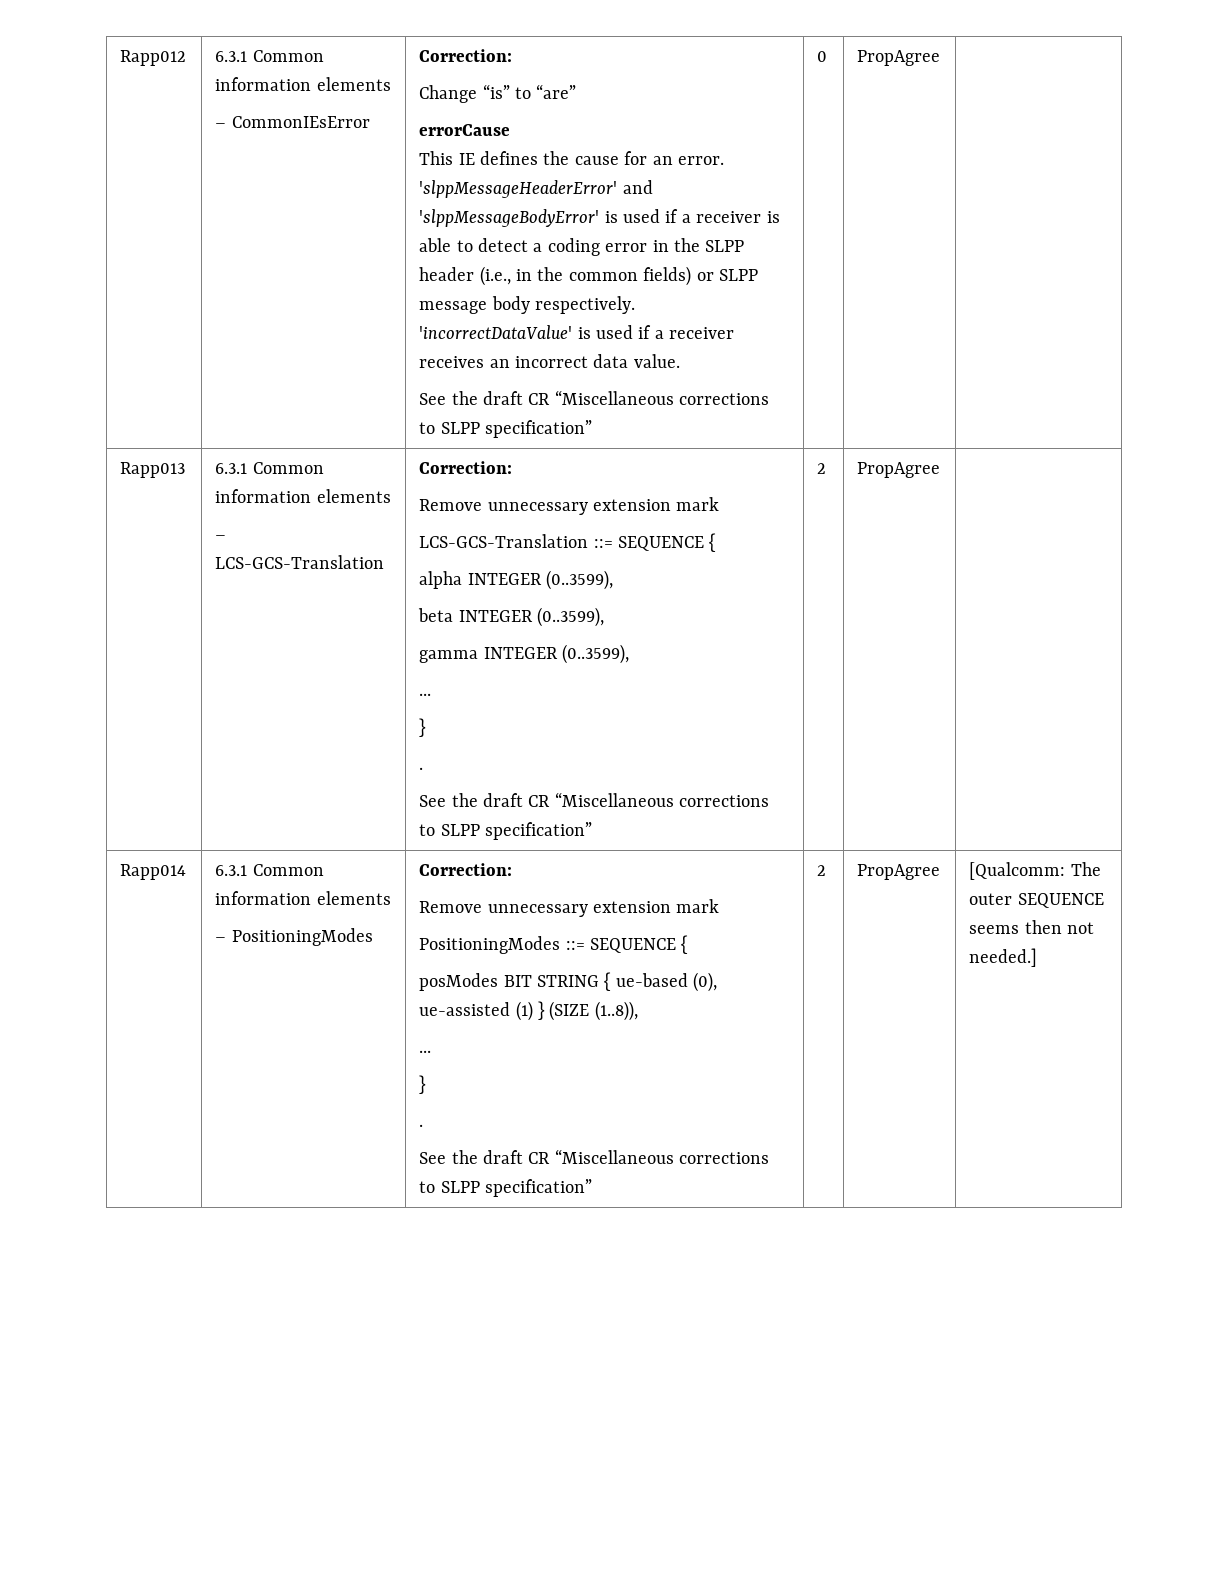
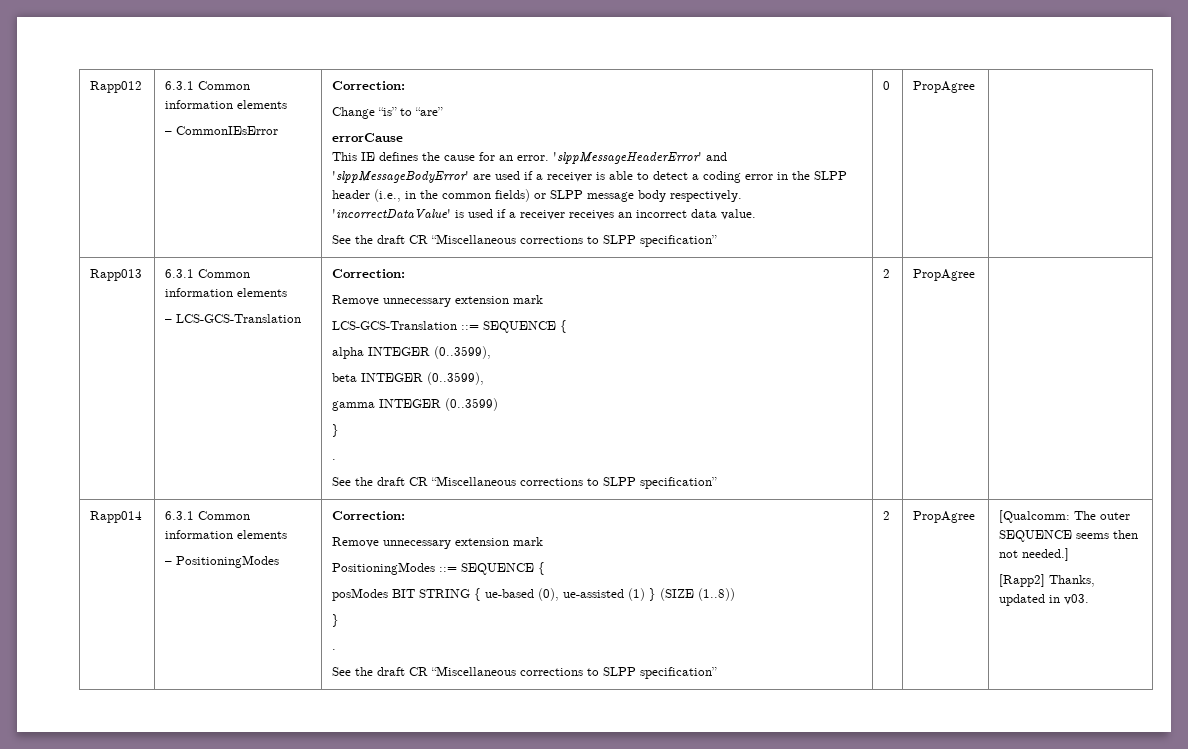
[604,211,618,223] is -> [473,174,492,180] are
[562,644,630,664] [419,693,432,696] (0..3599), // ... -> [445,398,499,411] (0..3599)
[594,1001,638,1021] [419,1050,432,1053] (1..8)), // ... -> [698,588,736,601] (1..8))
(1038, 957) none -> [999,574,1096,587] [999,594,1090,606] // [Rapp2] Thanks, updated in v03.

